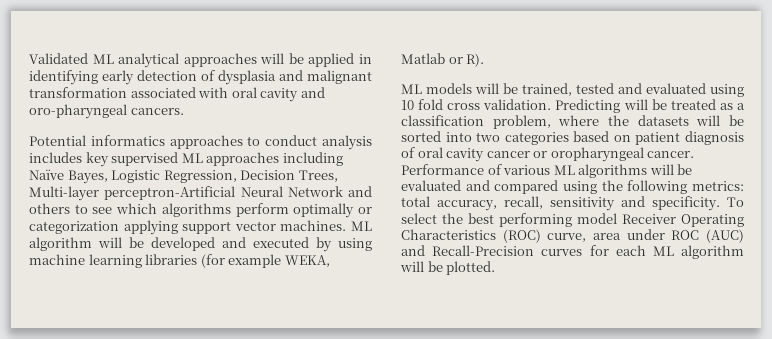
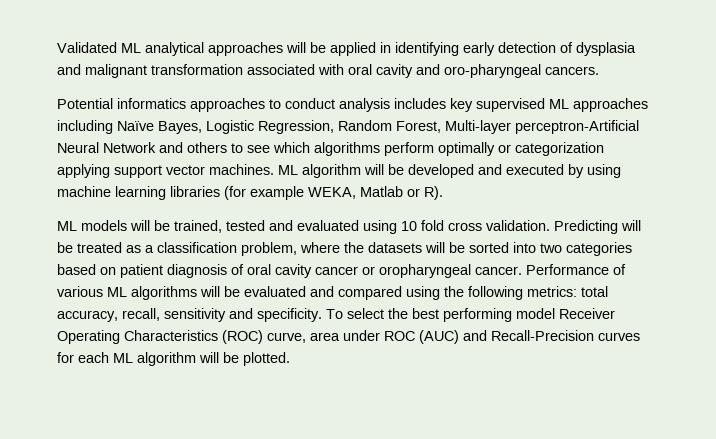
[240,170,338,182] Decision Trees, -> [338,120,441,133] Random Forest,

